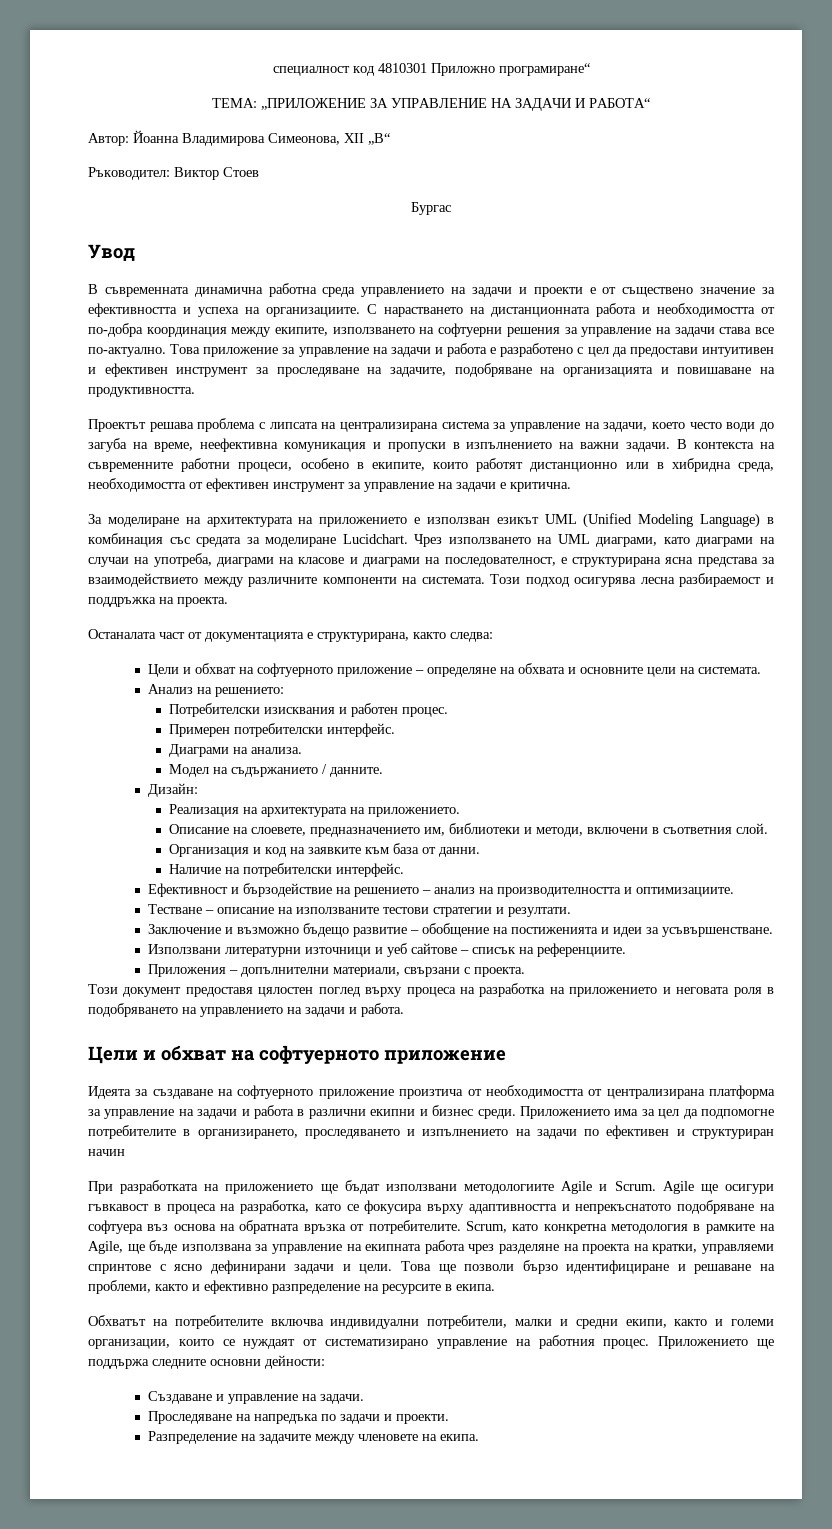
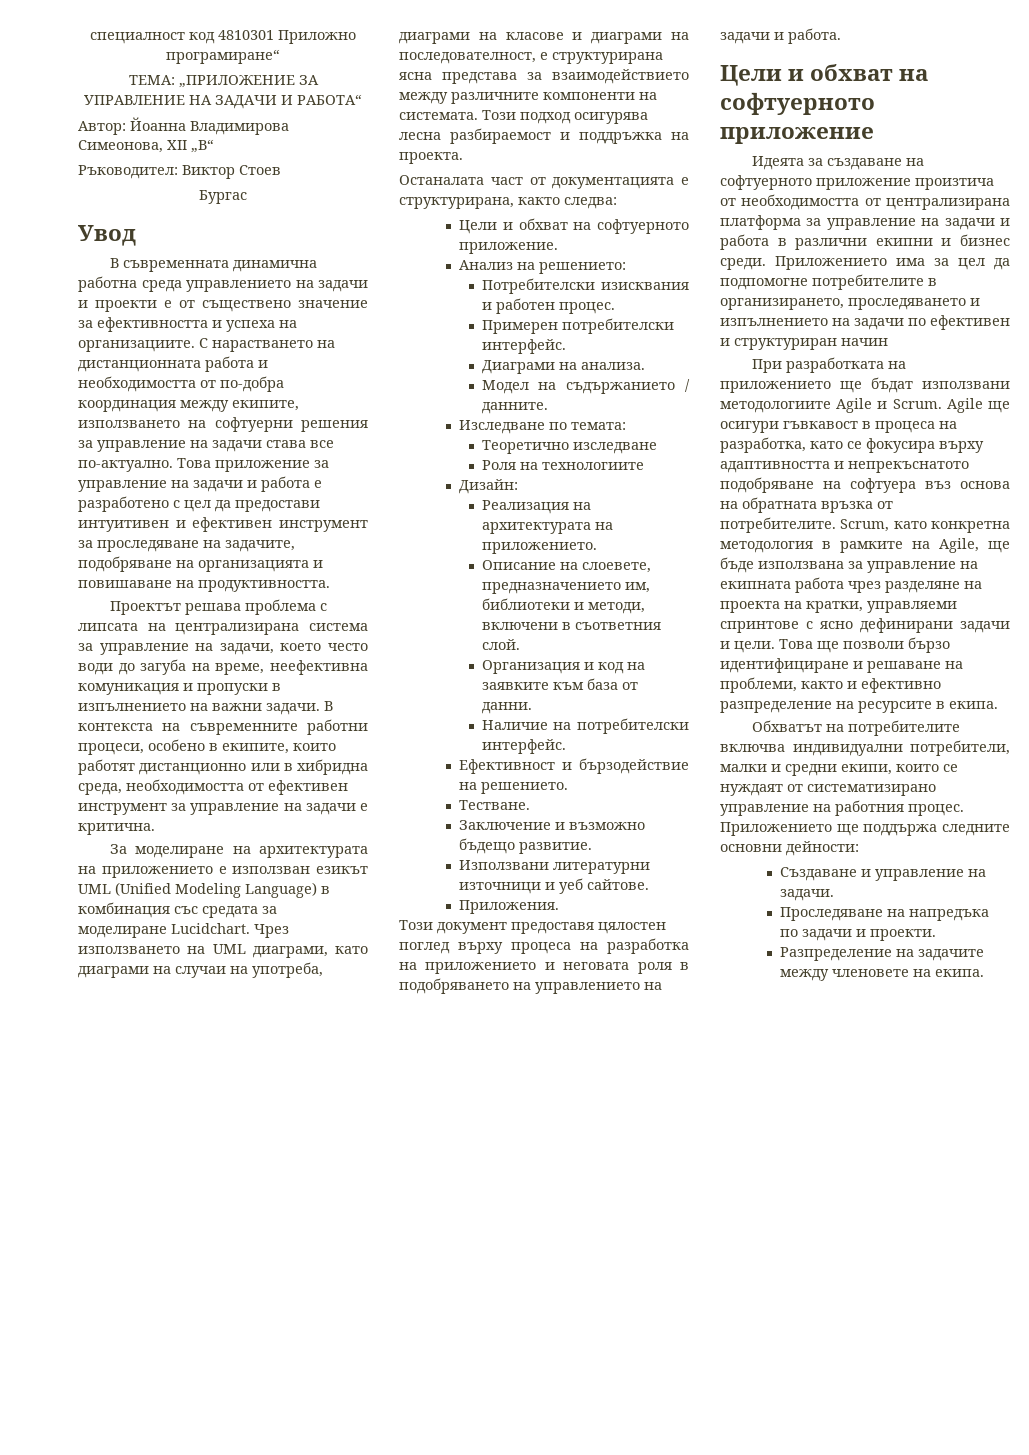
[336,663,761,677] приложение – определяне на обхвата и основните цели на системата. -> [459,242,559,254] приложение.
(384, 772) none -> [459,420,627,434] [481,440,657,454] [481,460,644,470] // Изследване по темата: // Теоретично изследване // Роля на технологиите
[353,887,734,897] [147,904,571,917] [147,923,773,937] решението – анализ на производителността и оптимизациите. // Тестване – описание на използваните тестови стратегии и резултати. // Заключение и възможно бъдещо развитие – обобщение на постиженията и идеи за усъвършенстване. -> [481,782,569,794] [459,800,531,810] [459,820,646,830] [459,838,593,854] решението. // Тестване. // Заключение и възможно бъдещо развитие.
[410,943,626,957] [147,964,525,977] сайтове – списък на референциите. // Приложения – допълнителни материали, свързани с проекта. -> [587,879,650,890] [459,900,560,914] сайтове. // Приложения.
[674,1319,775,1326] [88,1339,170,1349] както и големи организации, -> (892, 769) none

